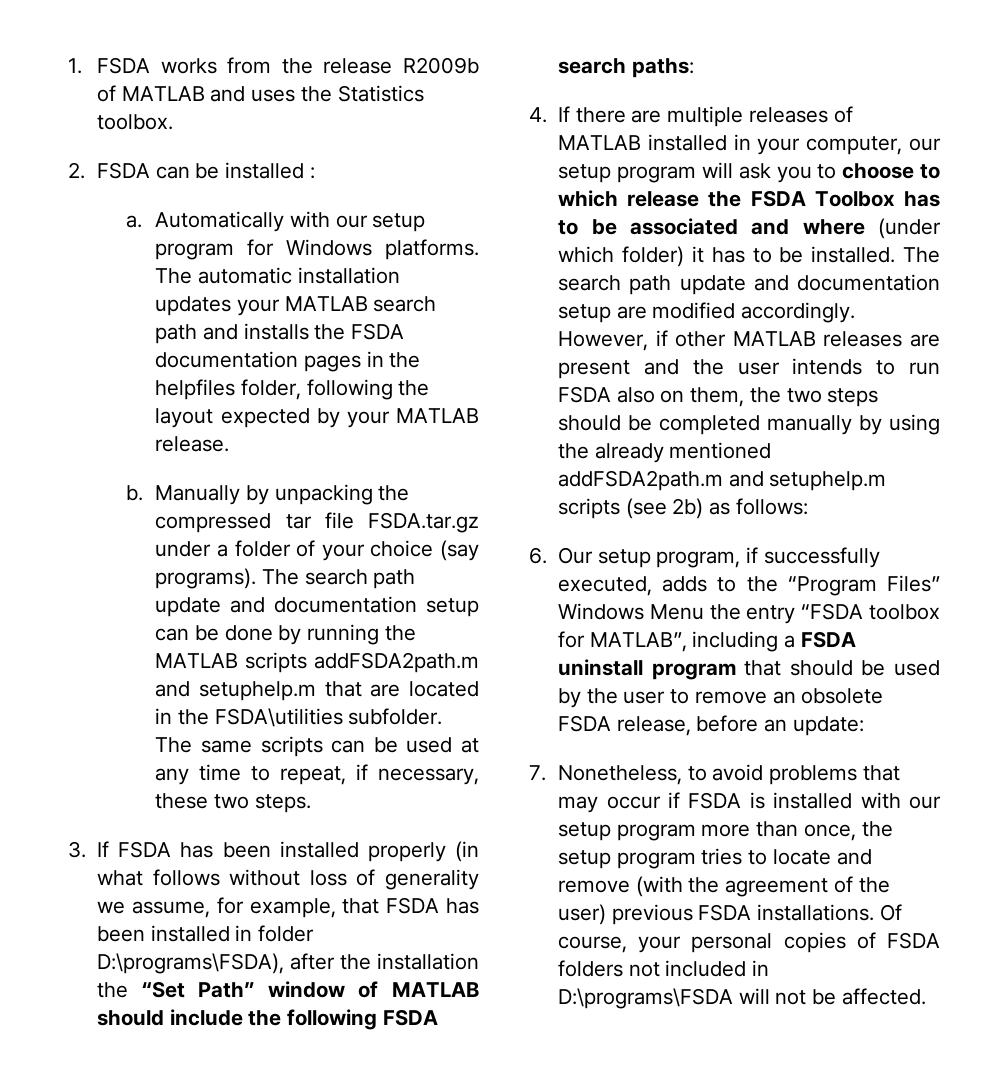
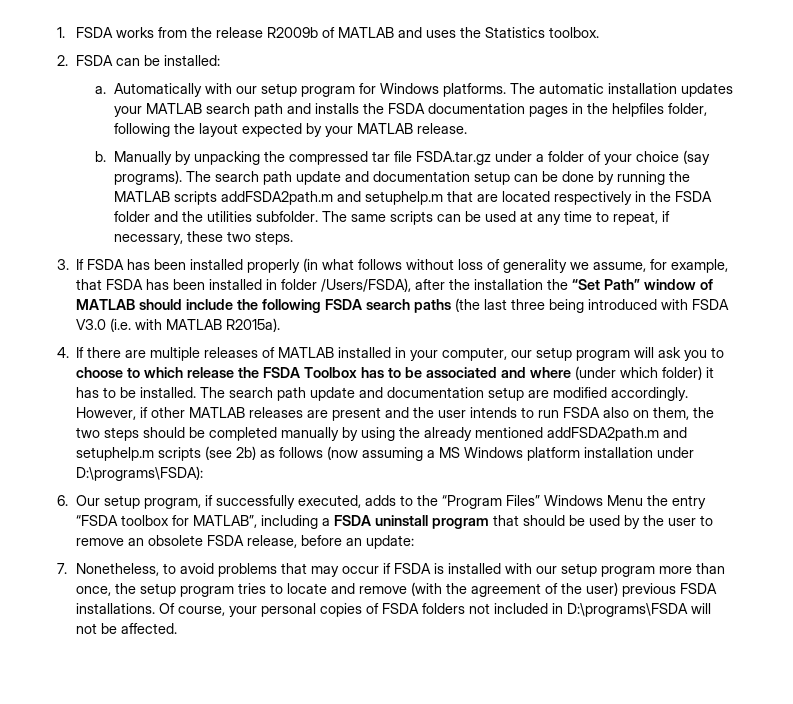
[225,162,315,179] installed : -> [164,55,221,66] installed:
[155,708,343,727] in the FSDA\utilities -> [554,191,713,205] [114,211,253,222] respectively in the FSDA folder and the utilities
[97,953,285,974] D:\programs\FSDA), -> [321,278,412,292] /Users/FSDA),
[631,58,694,78] paths: -> [414,298,730,313] [76,318,281,332] paths (the last three being introduced with FSDA V3.0 (i.e. with MATLAB R2015a).
[735,498,808,515] follows: -> [279,446,695,461] [76,466,204,481] follows (now assuming a MS Windows platform installation under D:\programs\FSDA):

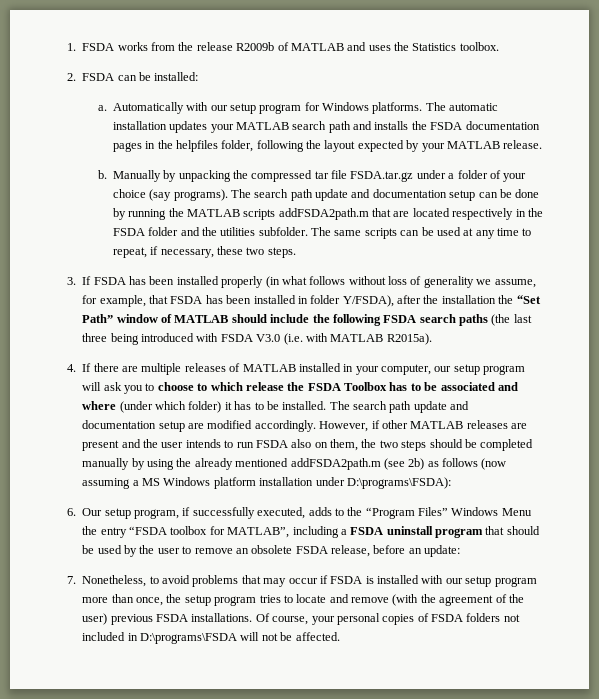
[337,191,444,205] and setuphelp.m -> (369, 214) none
[321,278,412,292] /Users/FSDA), -> [342,295,394,307] Y/FSDA),
[663,427,688,438] [76,447,202,461] and setuphelp.m scripts -> (381, 464) none

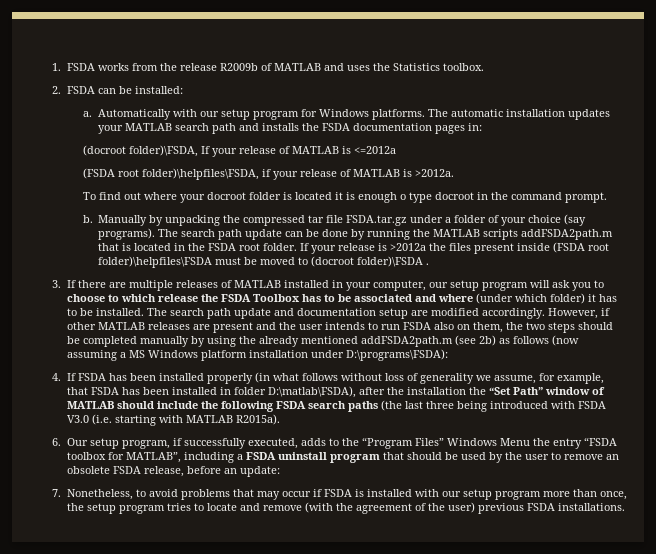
[145,140,543,152] in the helpfiles folder, following the layout expected by your MATLAB release. -> [467,123,482,131] [82,145,396,157] [82,168,454,180] [82,192,607,203] in: // (docroot folder)\FSDA, If your release of MATLAB is <=2012a // (FSDA root folder)\helpfiles\FSDA, if your release of MATLAB is >2012a. // To find out where your docroot folder is located it is enough o type docroot in the command prompt.
[351,189,476,201] and documentation setup -> (283, 234) none
[393,208,543,220] [112,227,532,239] [112,246,296,258] [67,276,536,288] [82,295,541,307] [82,314,532,326] [82,333,432,345] [67,364,76,372] are located respectively in the FSDA folder and the utilities subfolder. The same scripts can be used at any time to repeat, if necessary, these two steps. // 3. If FSDA has been installed properly (in what follows without loss of generality we assume, for example, that FSDA has been installed in folder Y/FSDA), after the installation the “Set Path” window of MATLAB should include the following FSDA search paths (the last three being introduced with FSDA V3.0 (i.e. with MATLAB R2015a). // 4. -> [122,242,610,254] [98,256,430,268] [52,280,61,288] is located in the FSDA root folder. If your release is >2012a the files present inside (FSDA root folder)\helpfiles\FSDA must be moved to (docroot folder)\FSDA . // 3.
(451, 483) none -> [52,372,605,384] [67,386,606,398] [67,400,607,412] [67,414,281,426] // 4. If FSDA has been installed properly (in what follows without loss of generality we assume, for example, that FSDA has been installed in folder D:\matlab\FSDA), after the installation the “Set Path” window of MATLAB should include the following FSDA search paths (the last three being introduced with FSDA V3.0 (i.e. starting with MATLAB R2015a).
[255,613,520,625] [82,632,340,644] Of course, your personal copies of FSDA folders not included in D:\programs\FSDA will not be affected. -> (626, 507) none

